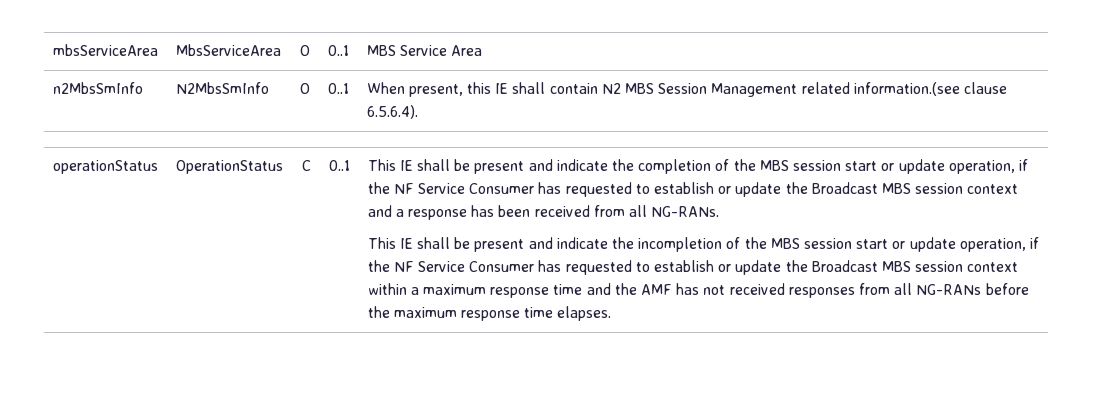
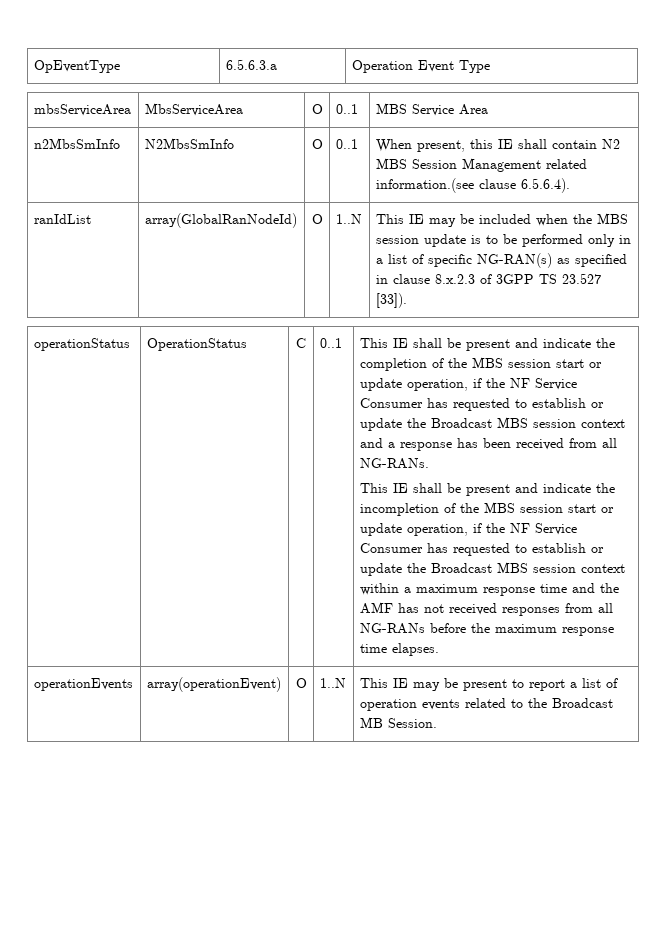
(52, 50) none -> [33,60,120,73] [225,59,277,70] [351,60,490,73] OpEventType | 6.5.6.3.a | Operation Event Type //
(418, 112) none -> [33,214,91,224] [144,213,297,228] [311,214,323,224] [335,214,362,224] [375,213,628,227] [375,234,631,247] [375,253,627,268] [375,273,601,284] [375,293,407,308] // ranIdList | array(GlobalRanNodeId) | O | 1..N | This IE may be included when the MBS session update is to be performed only in a list of specific NG-RAN(s) as specified in clause 8.x.2.3 of 3GPP TS 23.527 [33]).
(612, 313) none -> [33,678,133,691] [146,677,281,692] [295,678,307,688] [319,678,346,688] [359,678,618,691] [359,698,613,711] [359,717,437,728] // operationEvents | array(operationEvent) | O | 1..N | This IE may be present to report a list of operation events related to the Broadcast MB Session.

